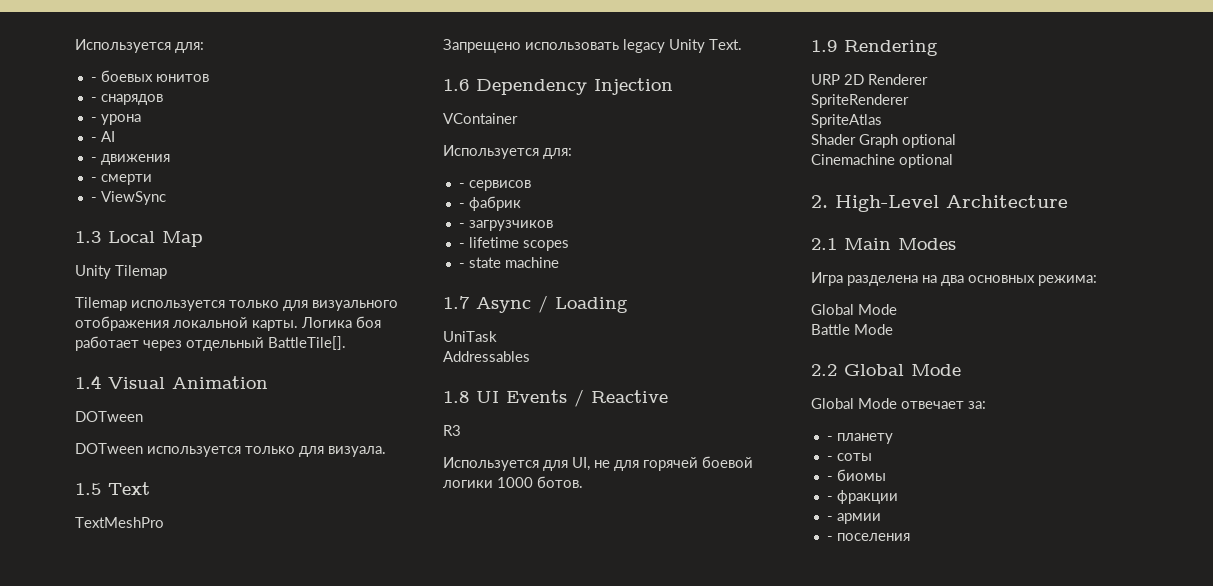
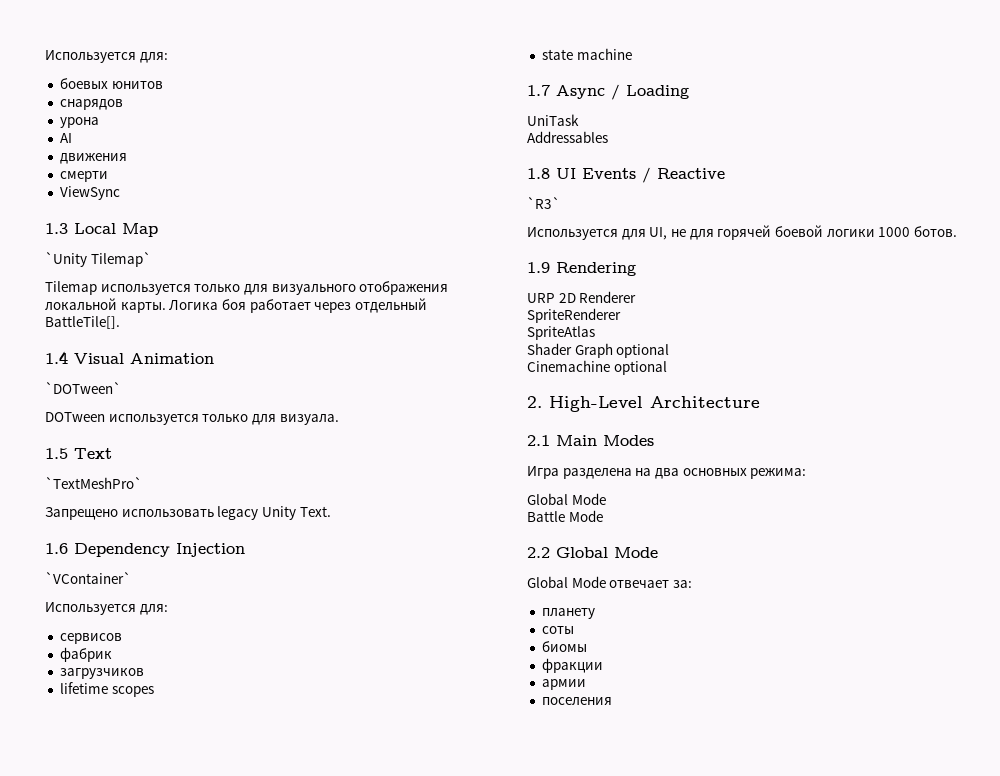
[75,39,204,53] [90,77,97,82] Используется для: // - -> [45,50,168,63] Используется для: //
[90,97,97,102] - -> (163, 85) none
[90,117,97,122] - -> (123, 104) none
[90,137,97,142] - -> (99, 122) none
[90,157,97,162] - -> (72, 138) none
[90,177,97,182] - -> (127, 158) none
[90,197,97,202] - -> (108, 176) none
[75,265,167,279] Unity Tilemap -> [45,252,151,267] `Unity Tilemap`
[75,411,143,422] DOTween -> [45,382,121,394] `DOTween`
[75,517,164,528] TextMeshPro -> [45,477,142,489] `TextMeshPro`
[443,113,518,124] [443,145,572,159] [458,183,465,188] VContainer // Используется для: // - -> [45,572,131,584] [45,602,168,615] `VContainer` // Используется для: //
[458,203,465,208] - -> (122, 638) none
[458,223,465,228] - -> (112, 654) none
[458,243,465,248] - -> (144, 673) none
[458,263,465,268] - -> (154, 691) none
[443,425,461,436] R3 -> [527,197,560,209] `R3`
[826,436,833,441] - -> (692, 584) none
[826,456,833,461] - -> (595, 613) none
[826,476,833,481] - -> (574, 630) none
[826,496,833,501] - -> (587, 646) none
[826,516,833,521] - -> (603, 665) none
[826,536,833,541] - -> (586, 684) none

